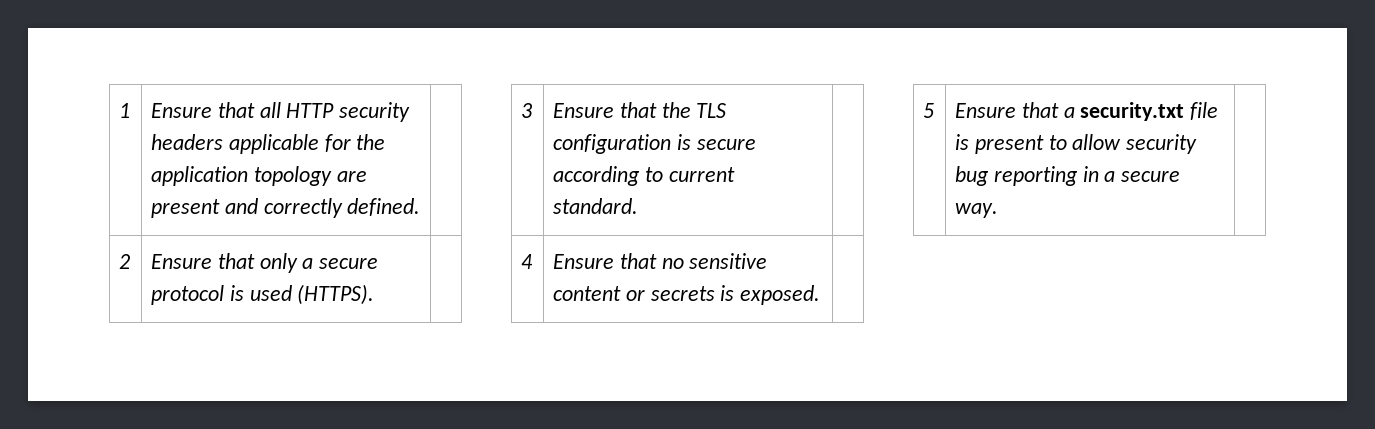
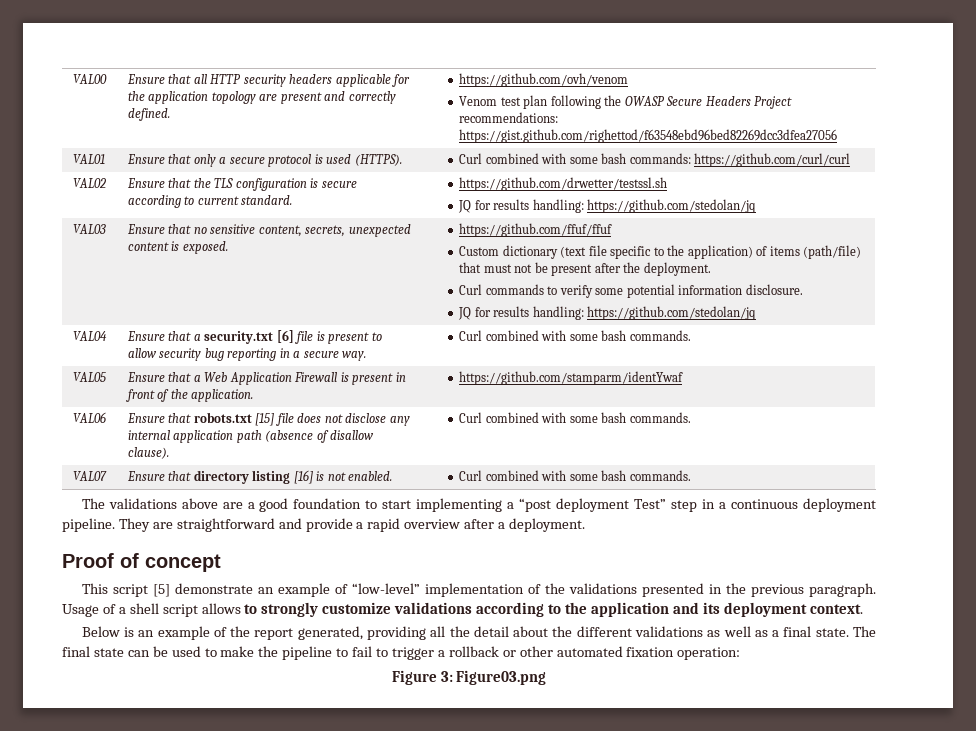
[119,103,131,118] 1 -> [72,74,107,84] VAL00
[119,254,131,269] // 2 -> [459,73,629,87] [459,95,793,109] [459,112,559,123] [459,129,838,143] [72,154,105,164] https://github.com/ovh/venom // Venom test plan following the OWASP Secure Headers Project recommendations: https://gist.github.com/righettod/f63548ebd96bed82269dcc3dfea27056 // VAL01
[521,103,533,118] // 3 -> [459,153,851,167] [72,178,106,188] Curl combined with some bash commands: https://github.com/curl/curl // VAL02
[521,254,534,269] [553,253,768,269] [553,285,821,305] [923,103,935,118] // 4 | Ensure that no sensitive content or secrets is exposed. | // 5 -> [459,177,668,191] [458,199,757,213] [72,224,106,234] [126,224,411,237] [127,241,228,254] [459,223,613,237] [459,245,862,259] [459,262,711,276] [459,284,803,298] [458,306,757,320] [72,331,107,341] https://github.com/drwetter/testssl.sh // JQ for results handling: https://github.com/stedolan/jq // VAL03 | Ensure that no sensitive content, secrets, unexpected content is exposed. | https://github.com/ffuf/ffuf // Custom dictionary (text file specific to the application) of items (path/file) that must not be present after the deployment. // Curl commands to verify some potential information disclosure. // JQ for results handling: https://github.com/stedolan/jq // VAL04
(1185, 111) none -> [276,330,294,343] [6]
(999, 210) none -> [459,330,691,341] [72,372,106,382] [126,372,406,385] [125,389,254,402] [459,371,684,385] [72,412,106,423] [126,412,410,426] [127,430,375,443] [127,447,169,459] [459,412,691,423] [72,471,107,481] [126,470,393,484] [459,470,691,481] [81,498,876,512] [62,518,586,532] [62,553,221,572] [81,583,876,597] [62,602,863,617] [81,626,877,640] [62,646,741,660] [391,670,547,685] Curl combined with some bash commands. // VAL05 | Ensure that a Web Application Firewall is present in front of the application. | https://github.com/stamparm/identYwaf // VAL06 | Ensure that robots.txt [15] file does not disclose any internal application path (absence of disallow clause). | Curl combined with some bash commands. // VAL07 | Ensure that directory listing [16] is not enabled. | Curl combined with some bash commands. // The validations above are a good foundation to start implementing a “post deployment Test” step in a continuous deployment pipeline. They are straightforward and provide a rapid overview after a deployment. // Proof of concept // This script [5] demonstrate an example of “low-level” implementation of the validations presented in the previous paragraph. Usage of a shell script allows to strongly customize validations according to the application and its deployment context. // Below is an example of the report generated, providing all the detail about the different validations as well as a final state. The final state can be used to make the pipeline to fail to trigger a rollback or other automated fixation operation: // Figure 3: Figure03.png

